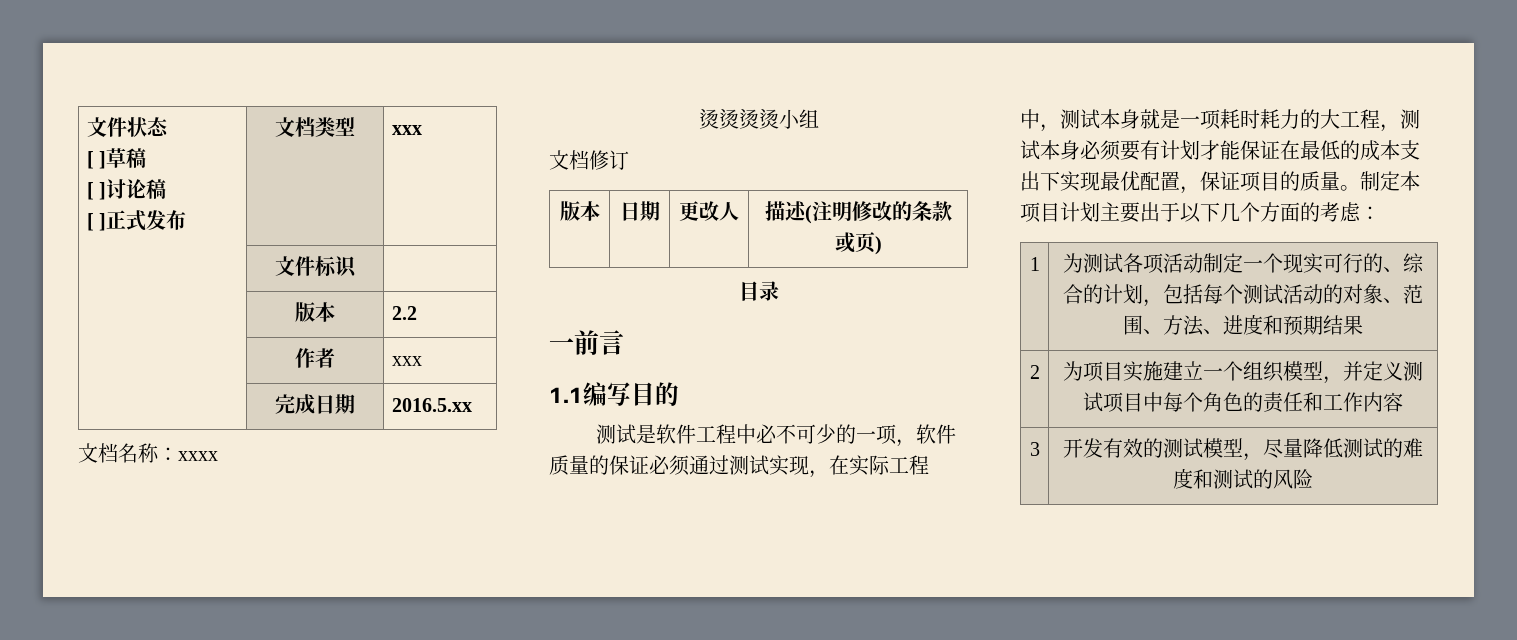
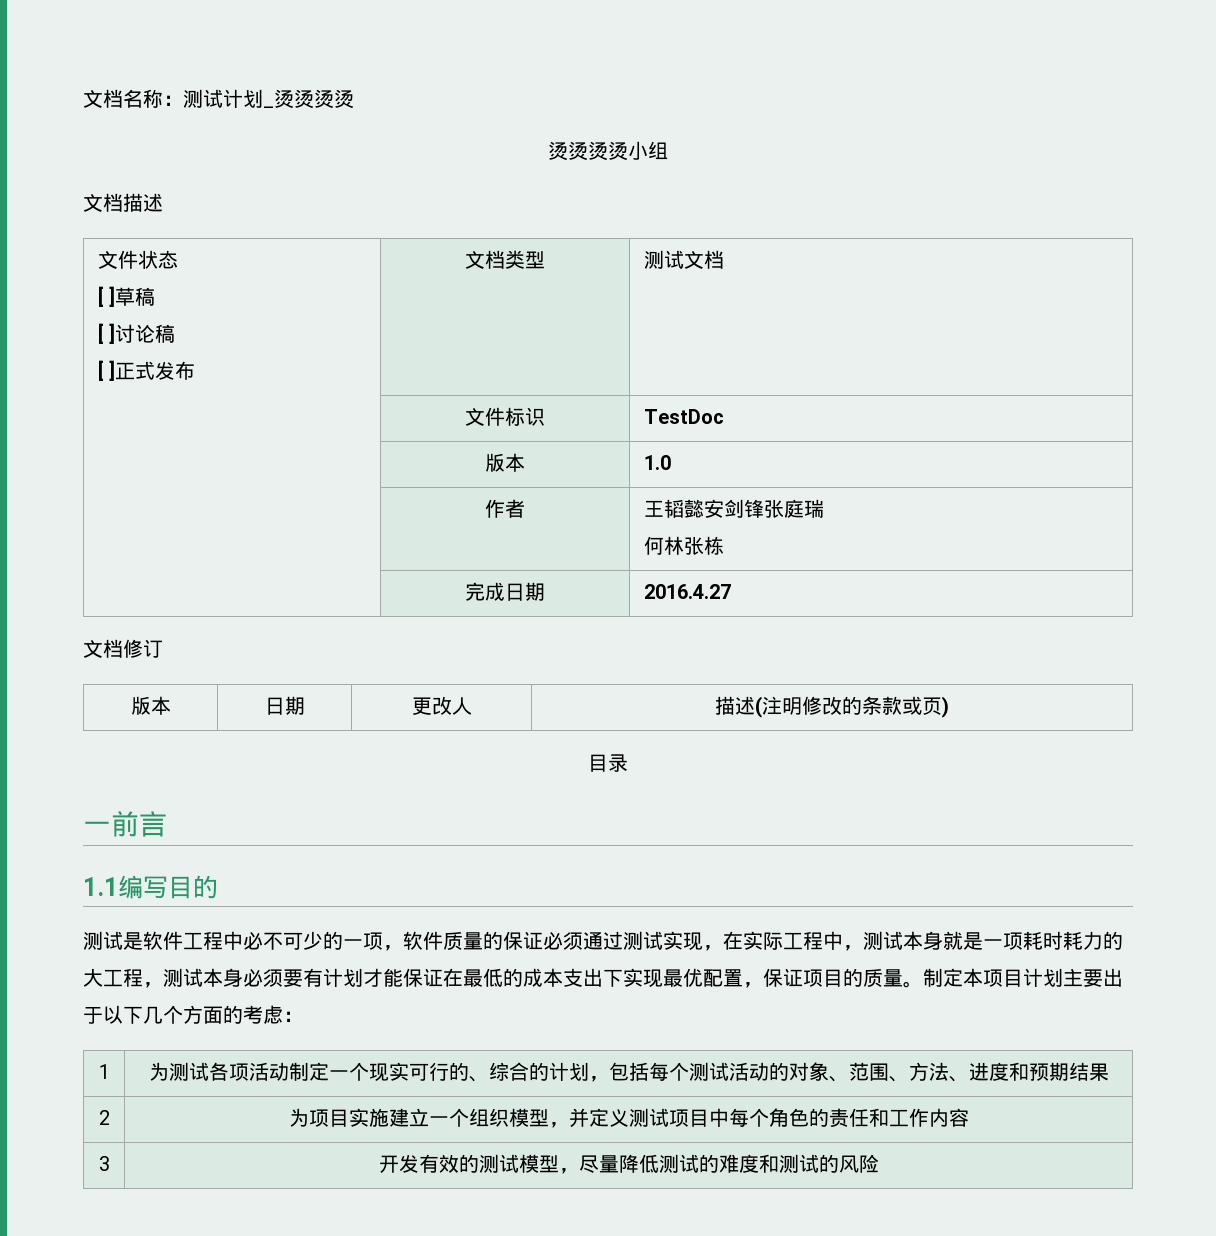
[86,117,107,137] 文 -> [83,89,354,109] [548,141,668,161] [83,193,163,212] [97,250,118,269] 文档名称：测试计划_烫烫烫烫 // 烫烫烫烫小组 // 文档描述 // 文
[391,125,422,135] xxx -> [643,250,724,269] 测试文档
[295,302,335,322] [391,306,417,320] // | 版本 | 2.2 -> [643,409,724,424] [484,453,525,472] [643,455,671,470] TestDoc // | 版本 | 1.0
[391,356,422,366] [275,394,355,414] [391,398,472,412] [78,443,218,463] [698,109,819,129] xxx // | 完成日期 | 2016.5.xx // 文档名称：xxxx // 烫烫烫烫小组 -> [643,499,824,518] [643,536,724,555] [464,582,545,601] [643,584,731,599] 王韬懿安剑锋张庭瑞 // 何林张栋 // | 完成日期 | 2016.4.27

